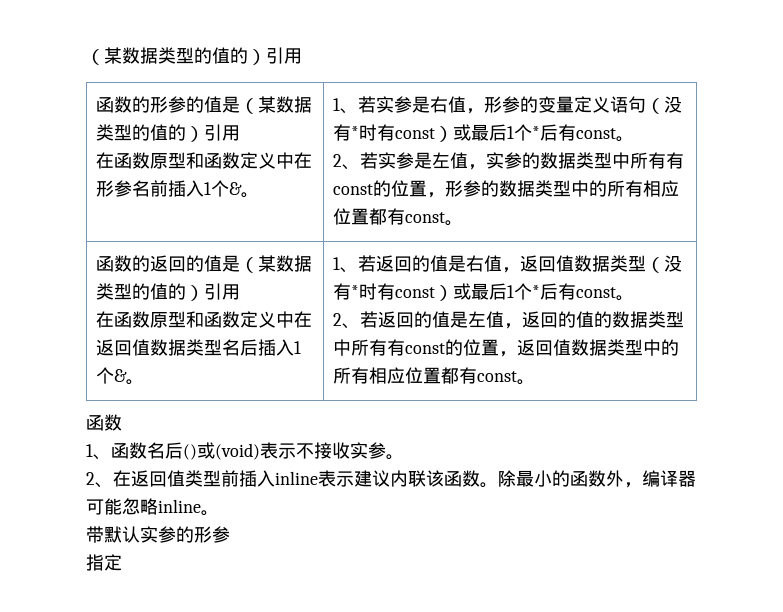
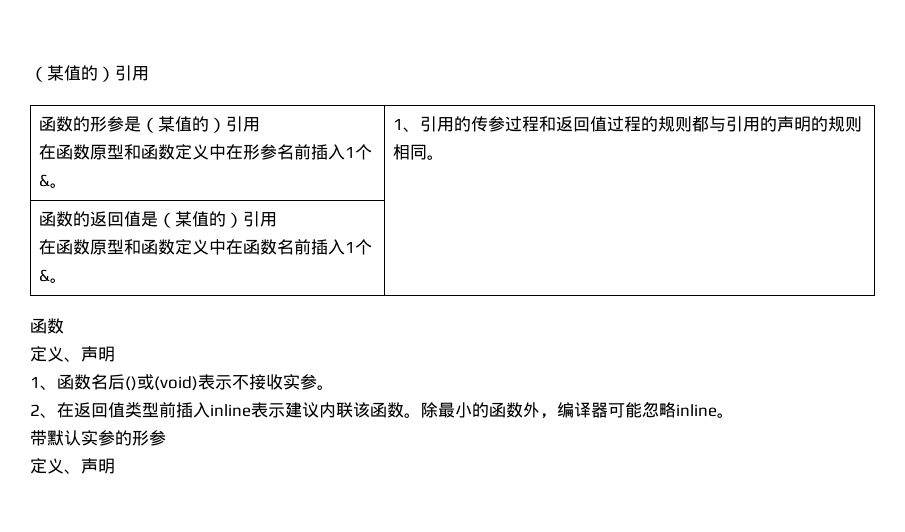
[86,47,212,65] （某数据类型的 -> [30,65,64,82] （某
[185,96,312,114] [95,124,150,141] 的值是（某数据类型的 -> [123,116,175,133] 是（某
[357,96,682,114] [332,124,634,142] [332,152,684,170] [332,180,679,198] [332,208,445,225] 若实参是右值，形参的变量定义语句（没有*时有const）或最后1个*后有const。 // 2、若实参是左值，实参的数据类型中所有有const的位置，形参的数据类型中的所有相应位置都有const -> [419,116,862,132] [392,144,427,160] 引用的传参过程和返回值过程的规则都与引用的声明的规则相同
[185,255,312,273] [95,283,240,301] [95,311,312,328] [95,339,301,356] [95,367,144,385] [332,255,682,273] [332,283,634,301] [332,311,684,329] [332,339,679,357] [332,367,535,385] [86,414,122,431] 的值是（某数据类型的值的）引用 // 在函数原型和函数定义中在返回值数据类型名后插入1个&。 | 1、若返回的值是右值，返回值数据类型（没有*时有const）或最后1个*后有const。 // 2、若返回的值是左值，返回的值的数据类型中所有有const的位置，返回值数据类型中的所有相应位置都有const。 // 函数 -> [123,211,277,228] [38,239,372,255] [38,269,67,283] [30,318,64,334] [30,346,115,362] 值是（某值的）引用 // 在函数原型和函数定义中在函数名前插入1个&。 | // 函数 // 定义、声明
[86,554,122,571] 指定 -> [30,458,115,474] 定义、声明

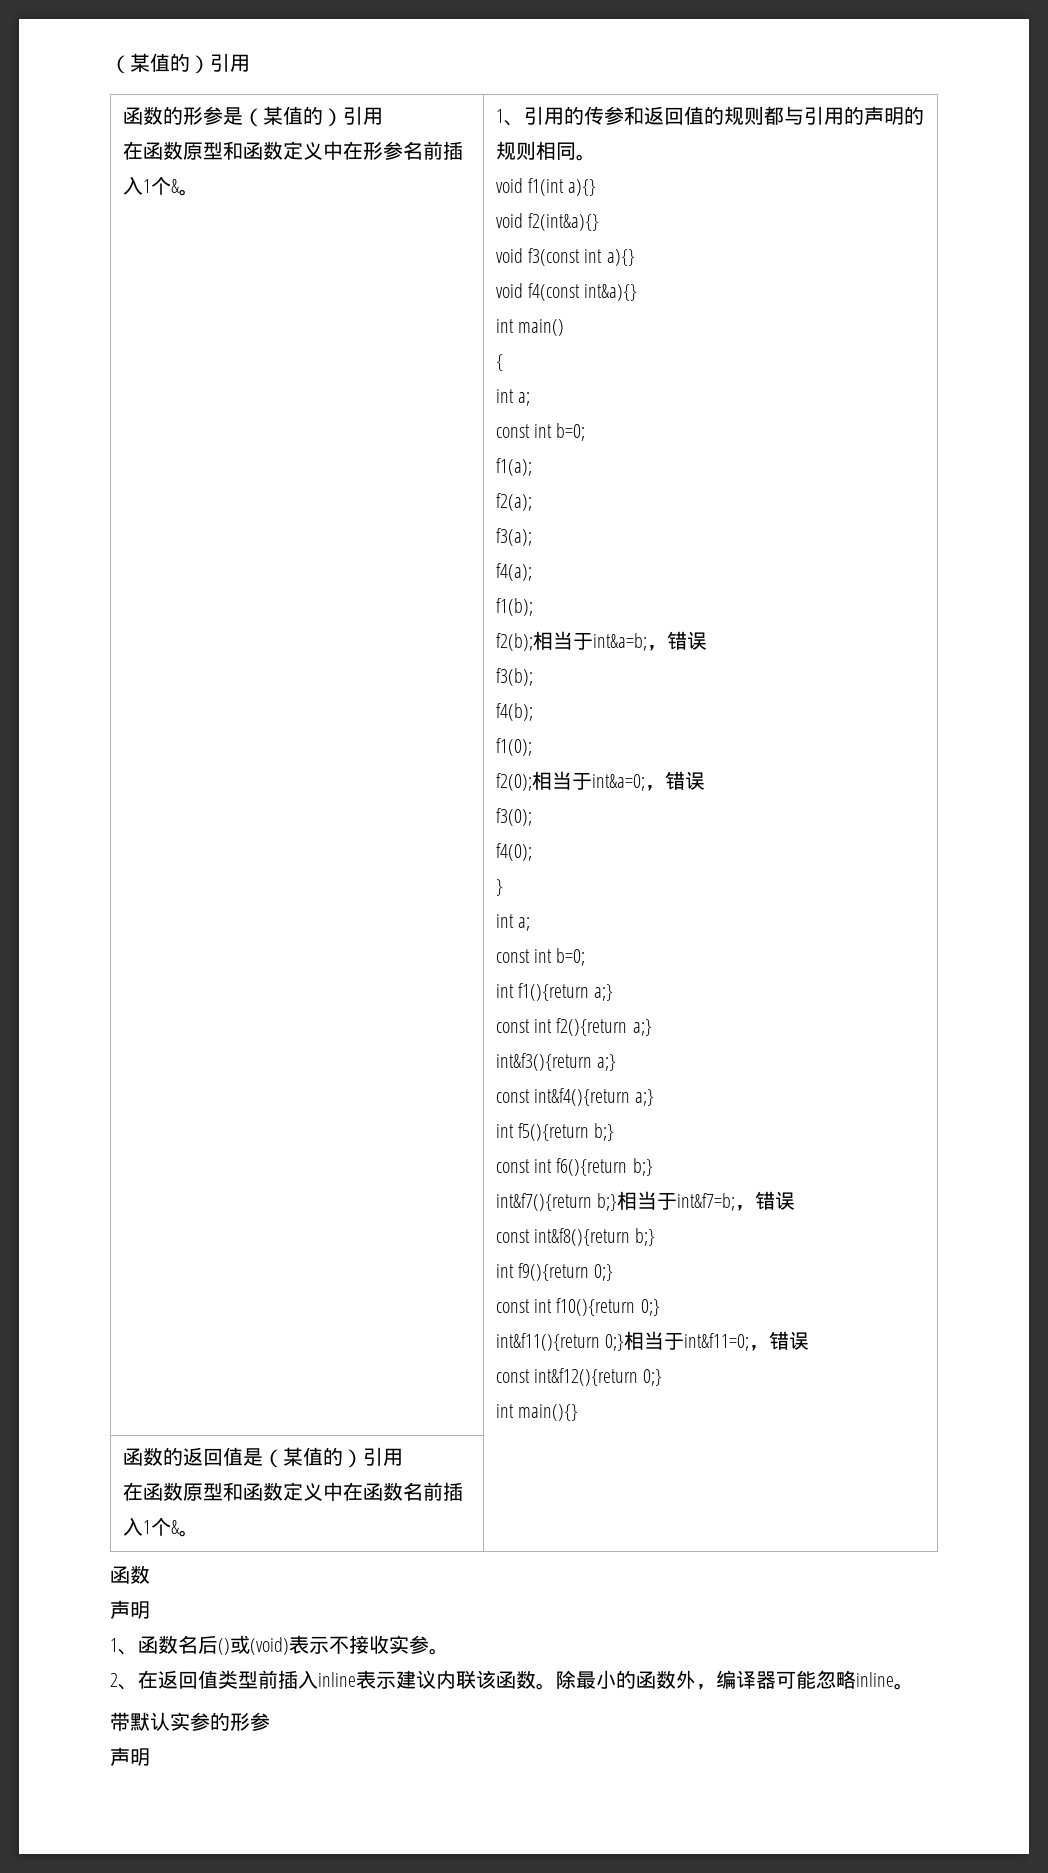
[504,116,539,132] 过程 -> (624, 115) none
[606,116,641,132] 过程 -> (704, 115) none
(444, 157) none -> [495,178,597,196] [495,213,600,231] [495,248,635,266] [495,283,638,301] [495,319,565,336] [495,354,503,371] [495,389,531,406] [495,423,586,441] [495,458,532,476] [495,493,532,511] [495,528,532,546] [495,563,532,581] [495,598,533,616] [495,631,707,651] [495,668,533,686] [495,703,533,721] [495,738,532,756] [495,771,705,791] [495,808,532,826] [495,843,532,861] [495,879,503,896] [495,914,531,931] [495,948,586,966] [495,983,614,1001] [495,1018,652,1036] [495,1053,617,1071] [495,1088,655,1106] [495,1123,615,1141] [495,1158,653,1176] [495,1191,796,1211] [495,1228,656,1246] [495,1263,614,1281] [495,1298,660,1316] [495,1331,810,1351] [495,1368,663,1386] [495,1404,579,1421] // void f1(int a){} // void f2(int&a){} // void f3(const int a){} // void f4(const int&a){} // int main() // { // int a; // const int b=0; // f1(a); // f2(a); // f3(a); // f4(a); // f1(b); // f2(b);相当于int&a=b;，错误 // f3(b); // f4(b); // f1(0); // f2(0);相当于int&a=0;，错误 // f3(0); // f4(0); // } // int a; // const int b=0; // int f1(){return a;} // const int f2(){return a;} // int&f3(){return a;} // const int&f4(){return a;} // int f5(){return b;} // const int f6(){return b;} // int&f7(){return b;}相当于int&f7=b;，错误 // const int&f8(){return b;} // int f9(){return 0;} // const int f10(){return 0;} // int&f11(){return 0;}相当于int&f11=0;，错误 // const int&f12(){return 0;} // int main(){}
[30,346,81,362] 定义、 -> (150, 1574) none
[30,458,81,474] 定义、 -> (270, 1721) none

